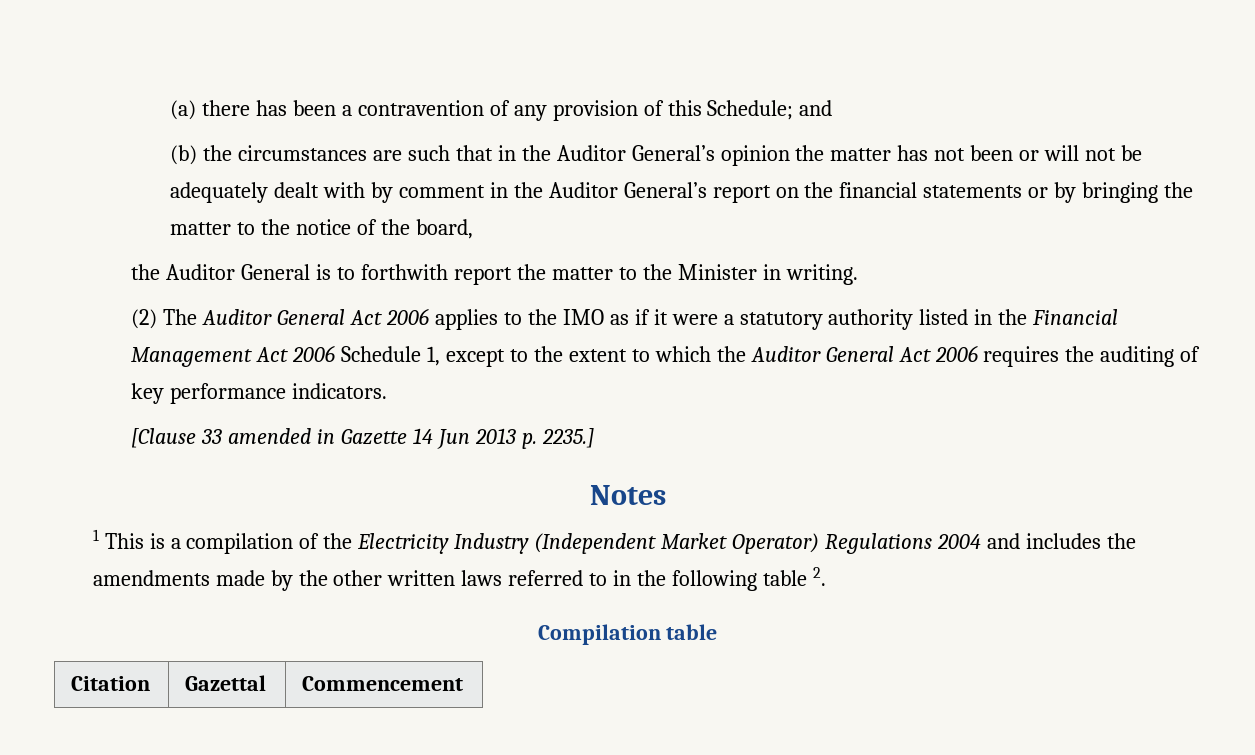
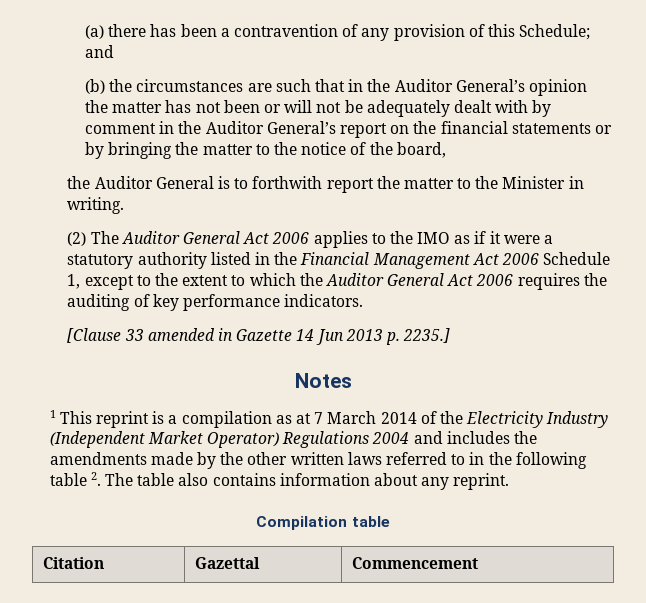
(144, 541) none -> [96,411,150,428] reprint
(294, 543) none -> [275,411,417,424] as at 7 March 2014
(826, 576) none -> [105,473,510,490] The table also contains information about any reprint.

